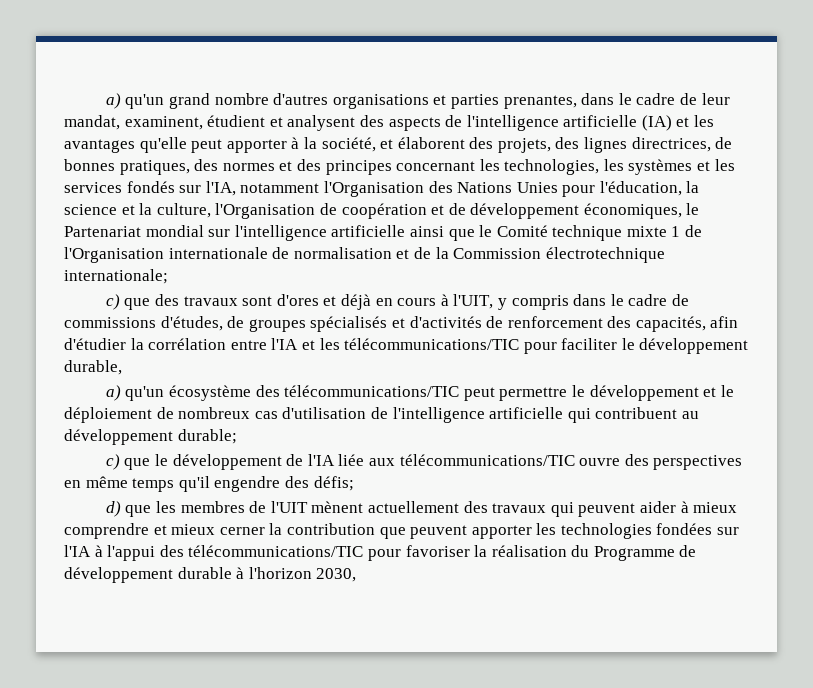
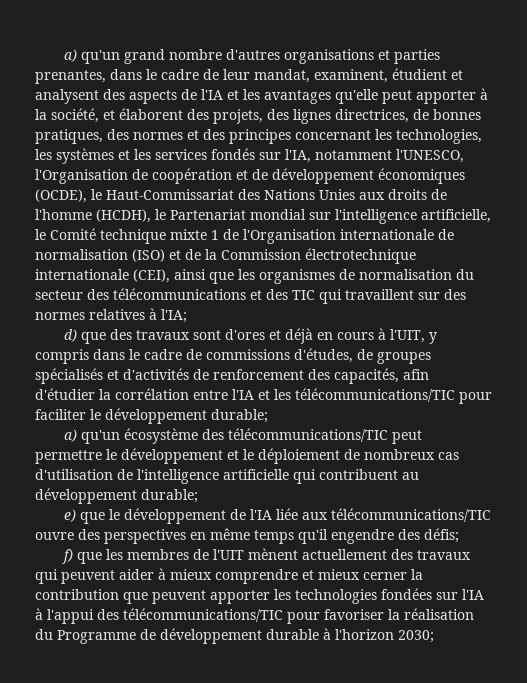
[466,115,672,131] l'intelligence artificielle (IA) -> [201,89,223,100] l'IA
[323,181,700,197] [64,203,211,218] l'Organisation des Nations Unies pour l'éducation, la science et la culture, -> [396,149,464,163] l'UNESCO,
[583,203,682,219] économiques, -> [378,168,465,184] [35,189,447,203] [35,209,151,223] économiques (OCDE), le Haut-Commissariat des Nations Unies aux droits de l'homme (HCDH),
[331,225,475,241] artificielle ainsi que -> [421,209,491,223] artificielle,
(392, 253) none -> [132,249,165,262] (ISO)
[64,269,168,284] [105,294,120,310] internationale; // c) -> [35,269,474,284] [35,288,466,304] [35,308,187,323] [64,329,78,342] internationale (CEI), ainsi que les organismes de normalisation du secteur des télécommunications et des TIC qui travaillent sur des normes relatives à l'IA; // d)
[64,360,122,375] durable, -> [211,409,268,423] durable;
[105,454,120,470] c) -> [64,509,77,522] e)
[105,501,121,517] d) -> [62,549,74,564] f)
[316,568,357,582] 2030, -> [398,630,434,643] 2030;

